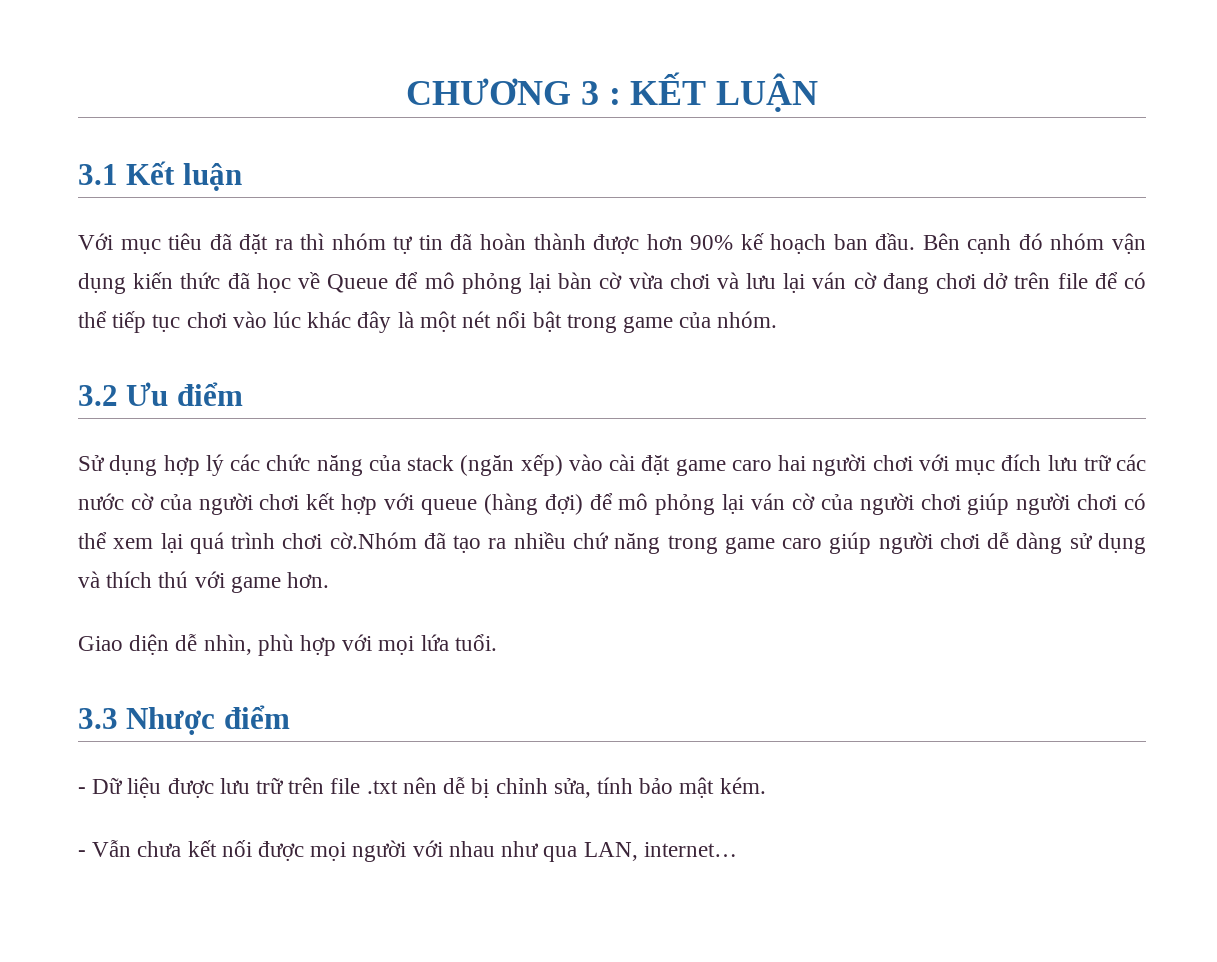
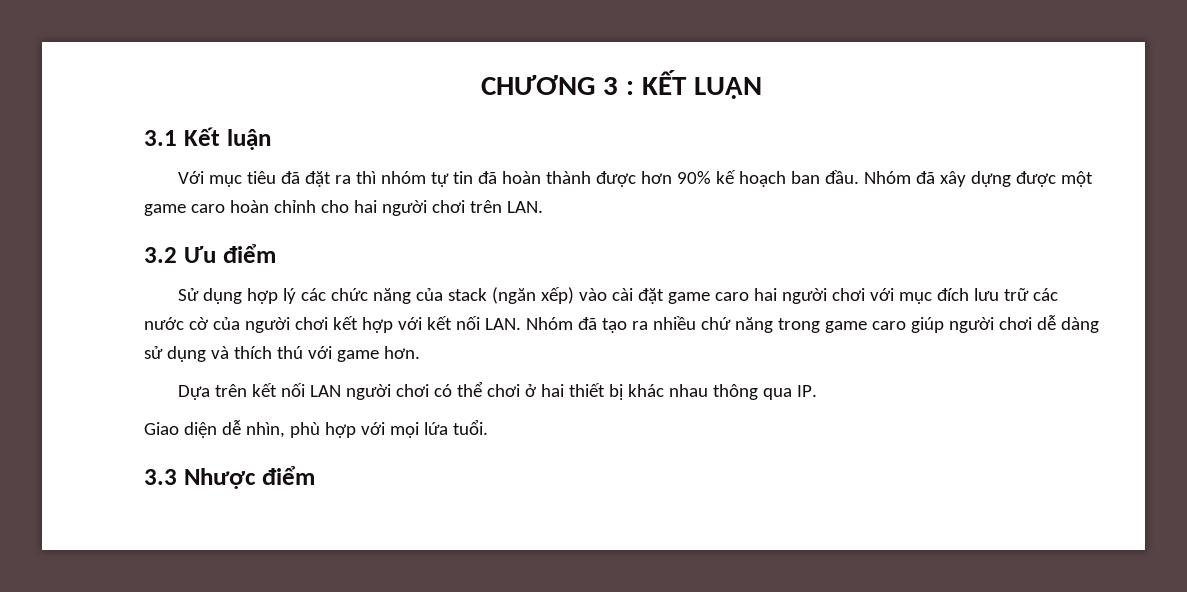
[922,233,1146,254] [78,272,1147,294] [78,311,778,333] Bên cạnh đó nhóm vận dụng kiến thức đã học về Queue để mô phỏng lại bàn cờ vừa chơi và lưu lại ván cờ đang chơi dở trên file để có thể tiếp tục chơi vào lúc khác đây là một nét nổi bật trong game của nhóm. -> [863,171,1093,187] [144,200,543,216] Nhóm đã xây dựng được một game caro hoàn chỉnh cho hai người chơi trên LAN.
[420,493,1146,515] [78,532,417,554] queue (hàng đợi) để mô phỏng lại ván cờ của người chơi giúp người chơi có thể xem lại quá trình chơi cờ.Nhóm -> [426,316,573,330] kết nối LAN. Nhóm
(330, 580) none -> [177,381,817,400] // Dựa trên kết nối LAN người chơi có thể chơi ở hai thiết bị khác nhau thông qua IP.
[78,777,766,798] [78,840,737,862] // - Dữ liệu được lưu trữ trên file .txt nên dễ bị chỉnh sửa, tính bảo mật kém. // - Vẫn chưa kết nối được mọi người với nhau như qua LAN, internet… -> (315, 475) none

